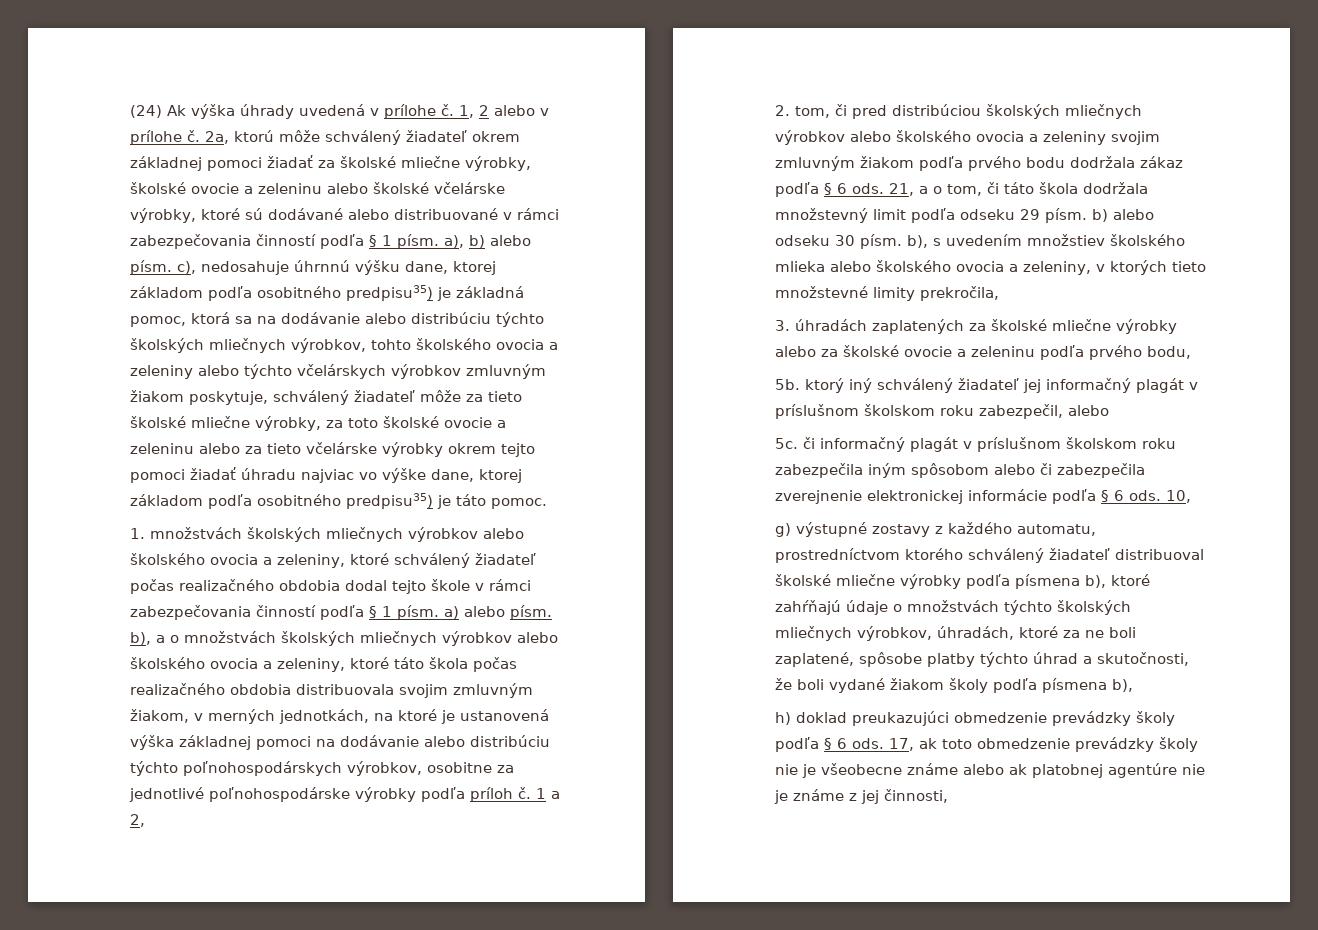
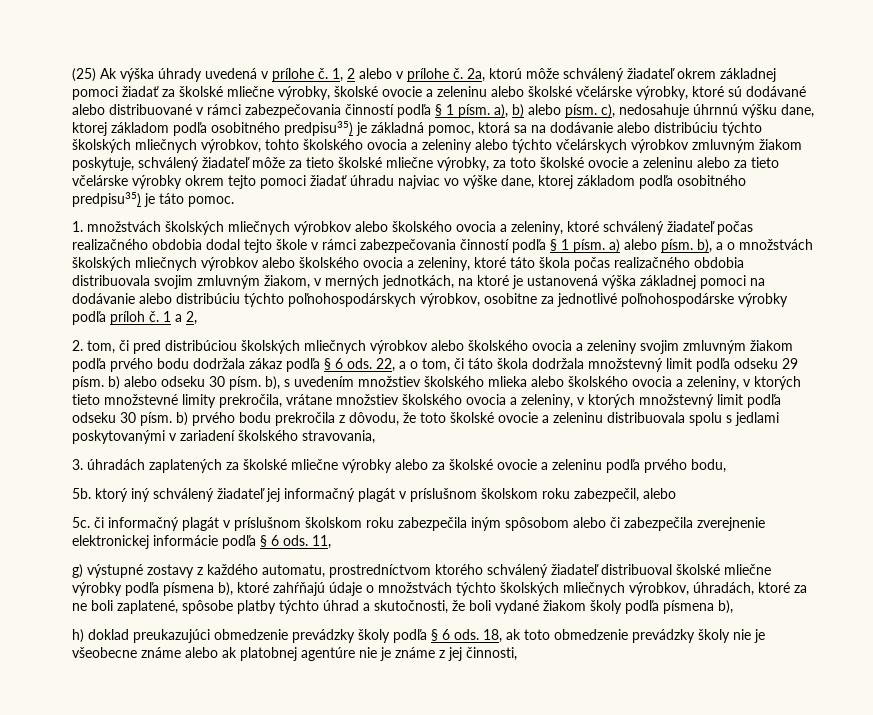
[130,105,163,118] (24) -> [72,68,97,82] (25)
[889,183,915,196] 21, -> [376,358,396,372] 22,
(1000, 293) none -> [286,394,782,408] [72,412,780,426] [72,430,376,444] vrátane množstiev školského ovocia a zeleniny, v ktorých množstevný limit podľa odseku 30 písm. b) prvého bodu prekročila z dôvodu, že toto školské ovocie a zeleninu distribuovala spolu s jedlami poskytovanými v zariadení školského stravovania,
[1166,490,1192,503] 10, -> [312,535,332,549] 11,
[889,738,915,751] 17, -> [483,629,503,643] 18,

